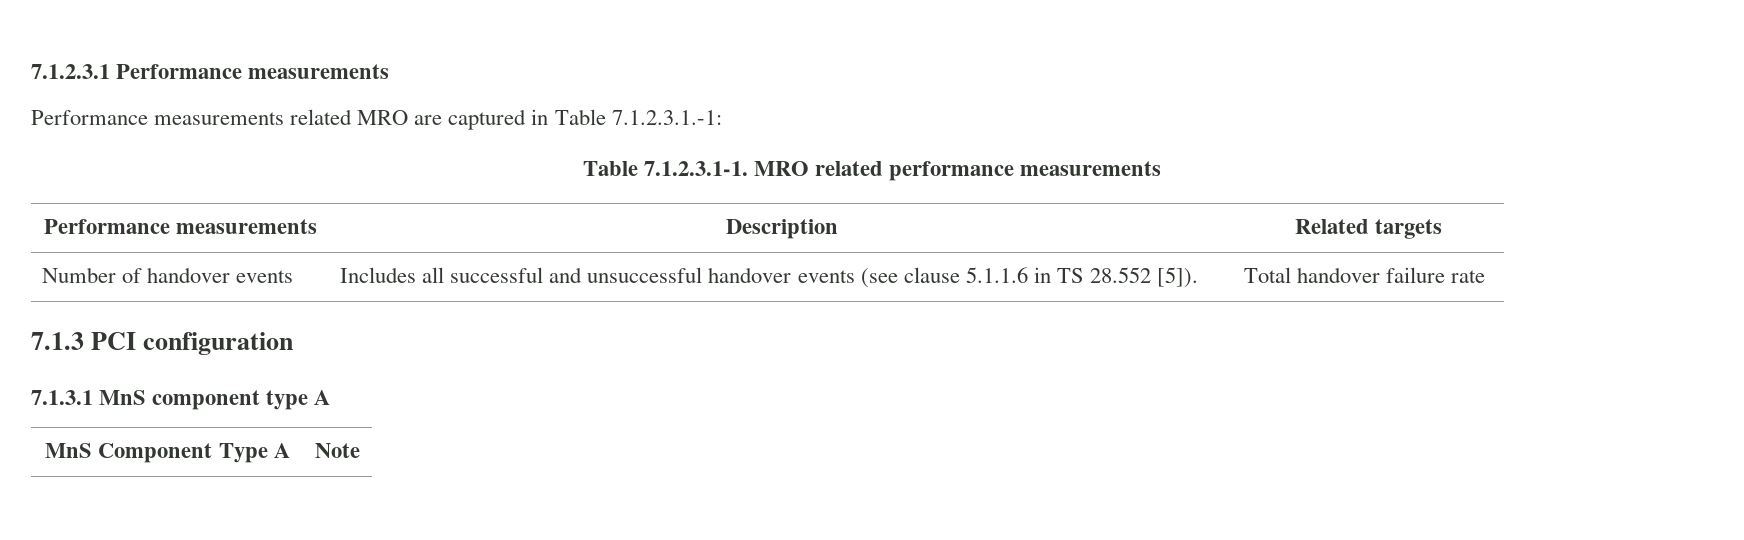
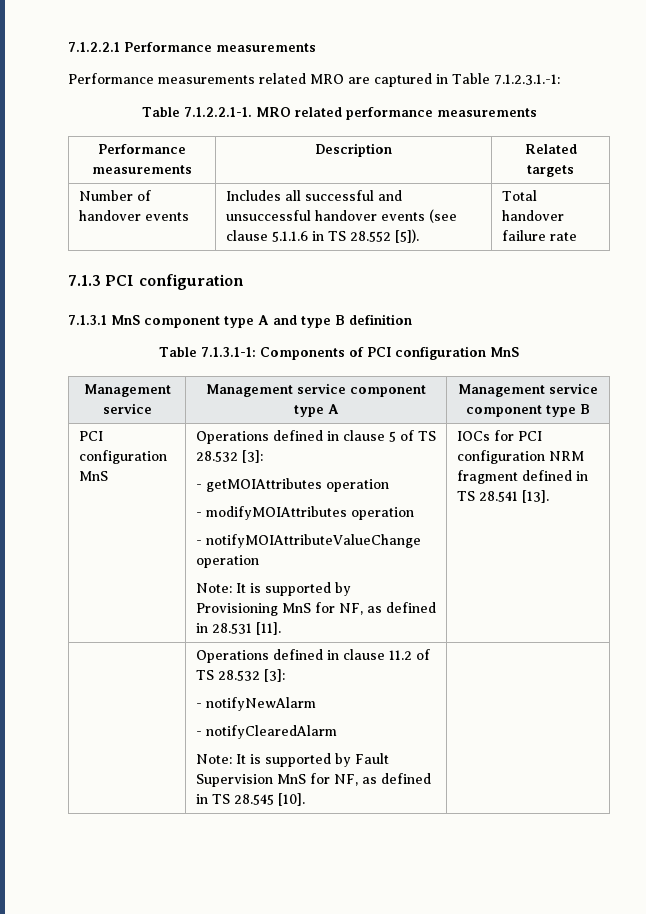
[31,64,110,79] 7.1.2.3.1 -> [68,42,120,52] 7.1.2.2.1
[643,161,748,176] 7.1.2.3.1-1. -> [183,107,252,117] 7.1.2.2.1-1.
[45,443,290,463] [315,443,360,458] // MnS Component Type A | Note -> [273,314,412,328] [159,346,519,360] [83,384,171,397] [102,403,152,414] [206,383,426,397] [293,404,339,417] [458,383,598,397] [466,404,590,417] [78,431,103,441] [78,450,167,464] [78,471,108,481] [195,430,436,444] [195,450,263,463] [195,478,389,492] [195,506,414,520] [195,534,421,548] [195,555,259,568] [195,582,351,596] [195,602,436,616] [195,622,281,635] [456,430,542,441] [456,450,584,464] [456,470,588,484] [456,490,549,503] [195,649,430,663] [195,669,285,682] [195,697,316,711] [195,725,337,739] [195,753,389,767] [195,773,431,787] [195,793,305,806] and type B definition // Table 7.1.3.1-1: Components of PCI configuration MnS // Management service | Management service component type A | Management service component type B // PCI configuration MnS | Operations defined in clause 5 of TS 28.532 [3]: // - getMOIAttributes operation // - modifyMOIAttributes operation // - notifyMOIAttributeValueChange operation // Note: It is supported by Provisioning MnS for NF, as defined in 28.531 [11]. | IOCs for PCI configuration NRM fragment defined in TS 28.541 [13]. // | Operations defined in clause 11.2 of TS 28.532 [3]: // - notifyNewAlarm // - notifyClearedAlarm // Note: It is supported by Fault Supervision MnS for NF, as defined in TS 28.545 [10]. |

